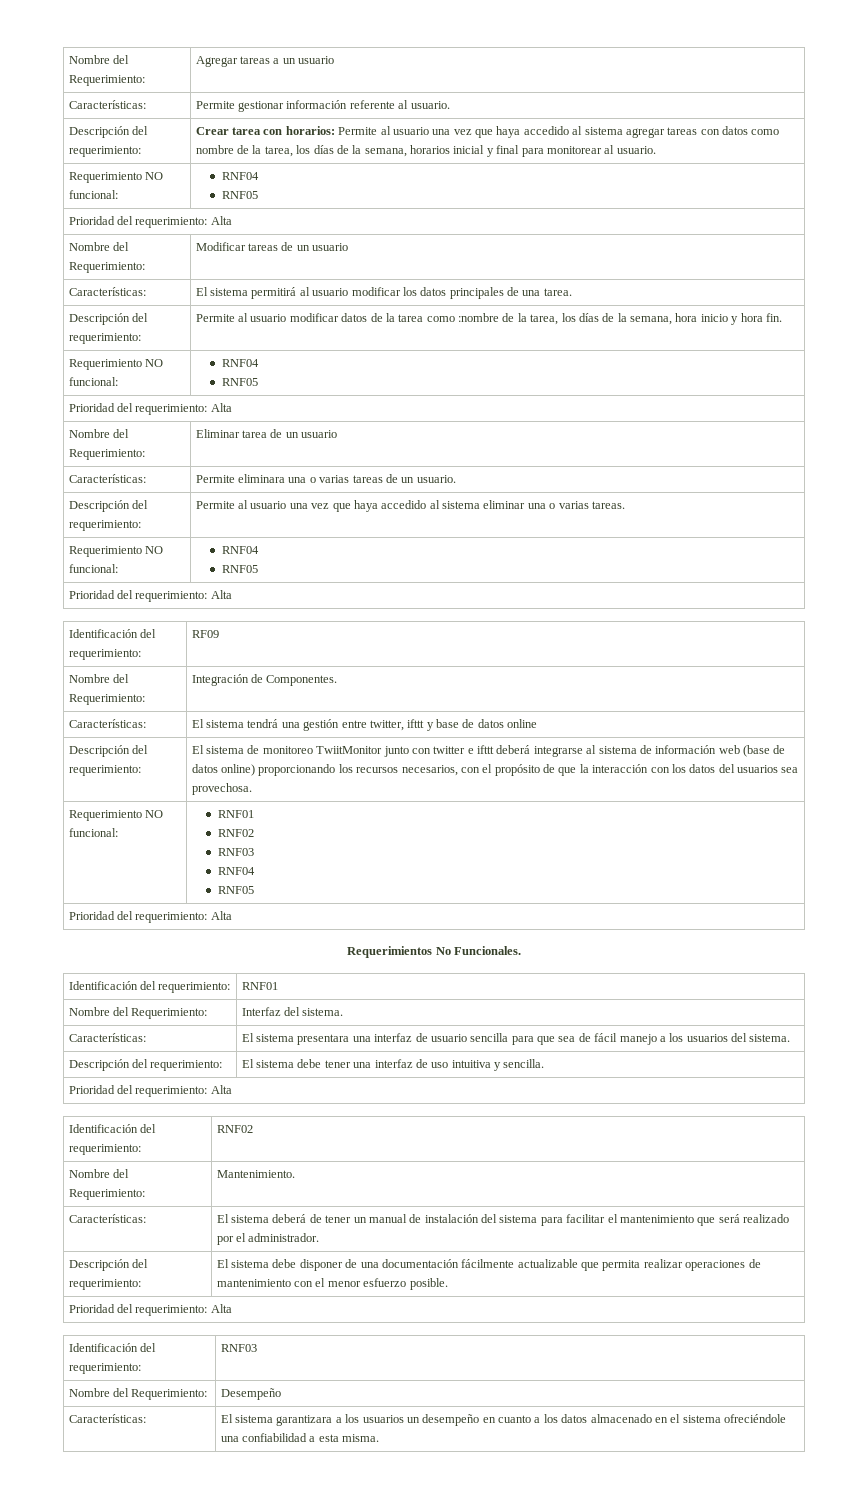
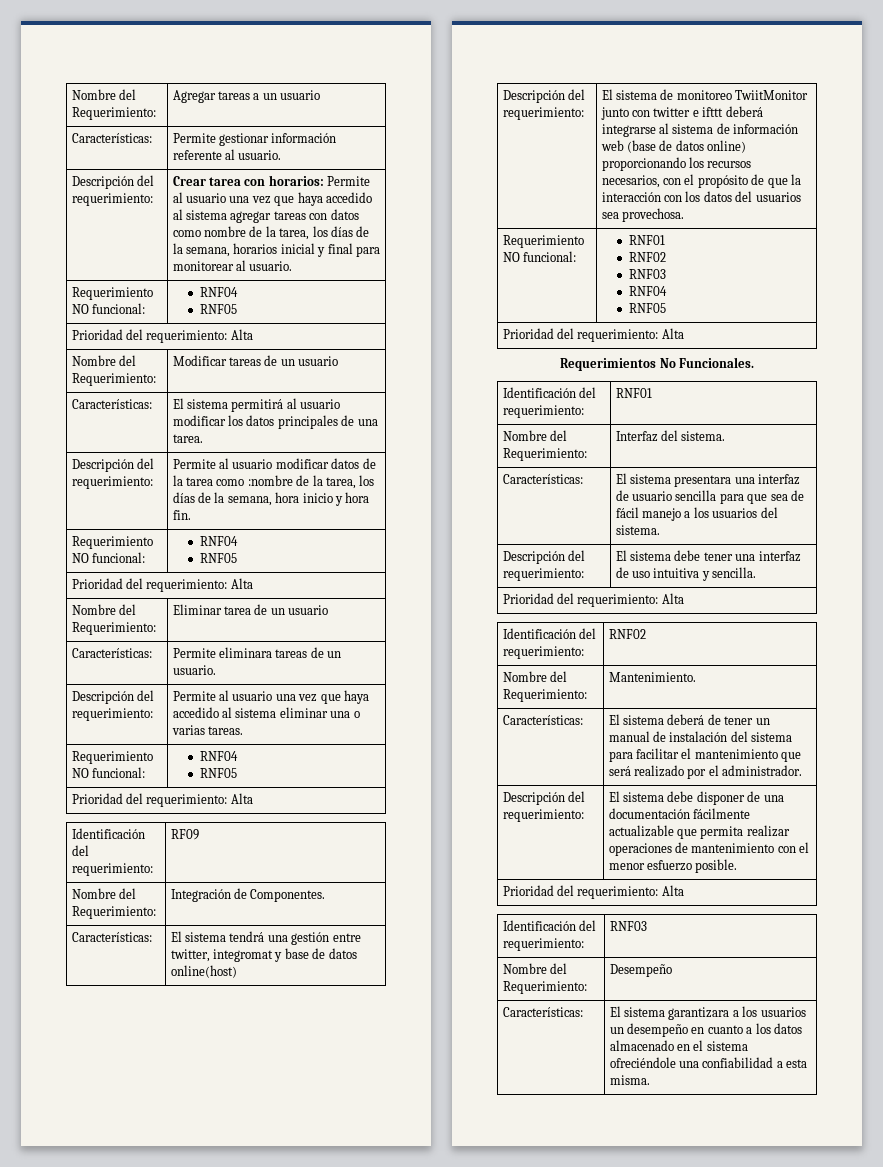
[288,475,350,483] una o varias -> (273, 652) none
[407,719,425,728] ifttt -> [213,949,274,962] integromat
[507,719,538,728] online -> [170,965,237,978] online(host)

